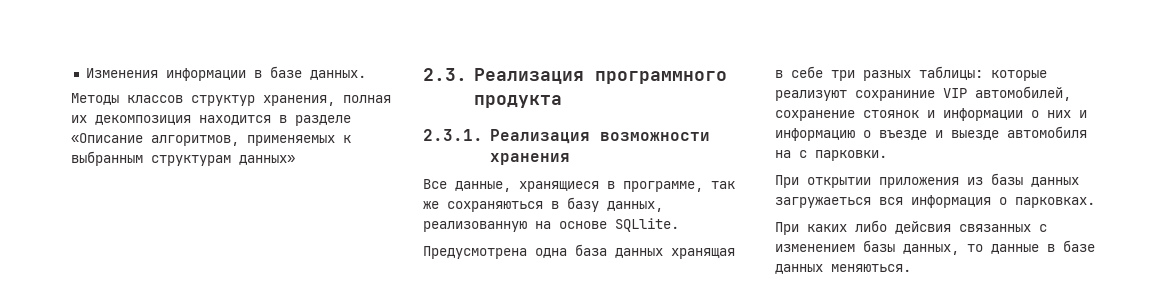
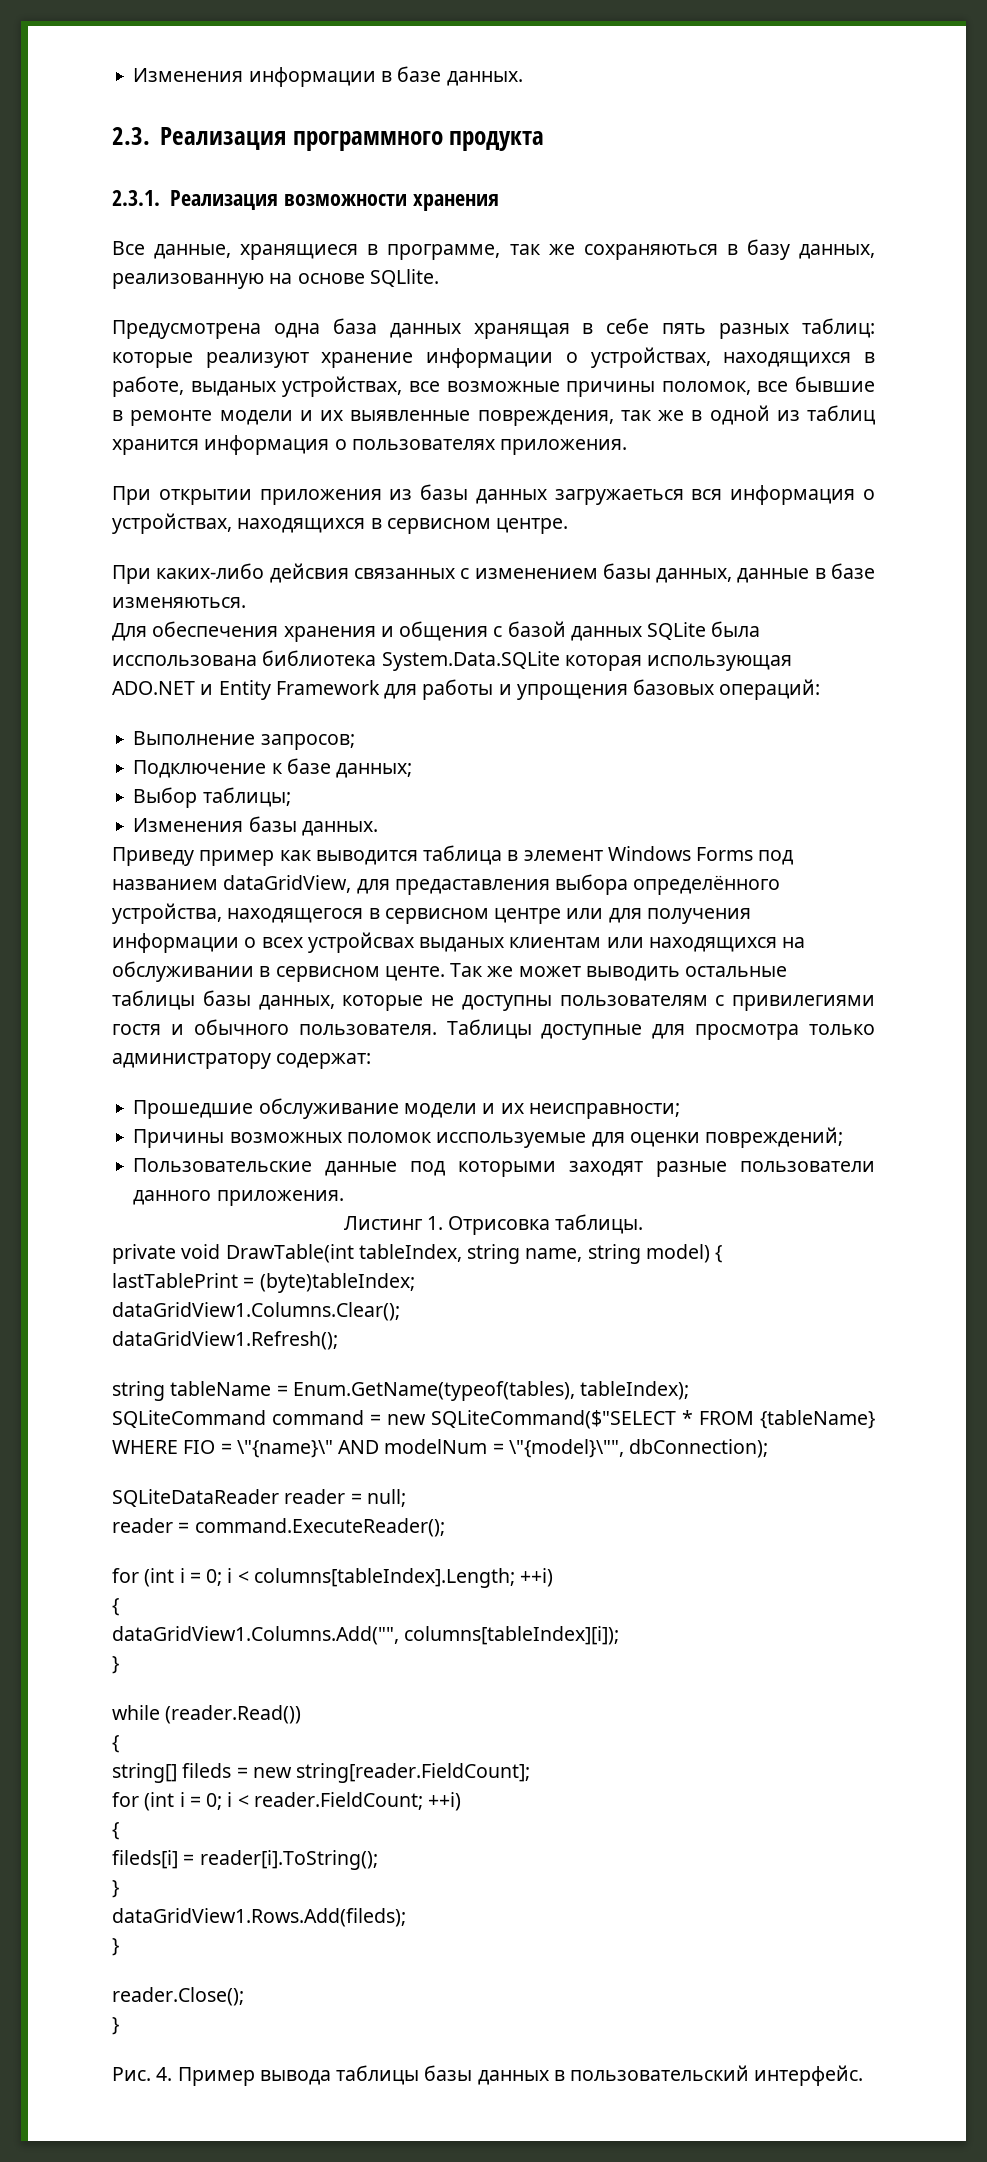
[71,93,391,106] [71,115,351,126] [71,133,351,146] [71,151,295,166] // Методы классов структур хранения, полная их декомпозиция находится в разделе «Описание алгоритмов, применяемых к выбранным структурам данных» -> (523, 78) none
[831,66,1047,81] [775,86,1071,101] [775,108,1087,121] [775,126,1087,141] [775,150,887,161] три разных таблицы: которые реализуют сохраниние VIP автомобилей, сохранение стоянок и информации о них и информацию о въезде и выезде автомобиля на с парковки. -> [662,318,876,339] [112,347,875,368] [112,376,875,397] [112,405,875,426] [112,435,628,455] пять разных таблиц: которые реализуют хранение информации о устройствах, находящихся в работе, выданых устройствах, все возможные причины поломок, все бывшие в ремонте модели и их выявленные повреждения, так же в одной из таблиц хранится информация о пользователях приложения.
[1015,197,1095,208] [775,220,887,235] парковках. // При каких либо -> [112,513,569,534] [112,563,265,584] устройствах, находящихся в сервисном центре. // При каких-либо
[967,244,983,252] то -> (733, 575) none
[775,264,911,274] данных меняються. -> [112,597,246,608] [112,621,761,642] [112,650,793,671] [112,679,821,700] [133,731,355,750] [133,758,413,778] [133,787,291,808] [133,816,378,836] [112,845,794,866] [112,874,781,895] [112,903,751,924] [112,932,806,953] [112,961,788,982] [112,990,875,1011] [112,1019,875,1040] [112,1053,372,1069] [133,1098,680,1119] [133,1127,844,1148] [133,1158,875,1177] [133,1190,344,1206] [343,1214,644,1235] [112,1244,723,1264] [112,1273,415,1293] [112,1302,400,1321] [112,1331,338,1350] [112,1381,690,1401] [112,1410,875,1429] [112,1439,769,1458] [112,1489,406,1507] [112,1518,445,1537] [112,1568,554,1588] [112,1598,119,1616] [112,1626,620,1645] [112,1656,119,1674] [112,1705,302,1724] [112,1735,119,1753] [112,1763,531,1783] [112,1792,462,1811] [112,1822,119,1840] [112,1850,378,1870] [112,1880,119,1898] [112,1908,406,1927] [112,1938,119,1956] [112,1987,244,2006] [112,2017,119,2035] [112,2065,864,2086] изменяються. // Для обеспечения хранения и общения с базой данных SQLite была исспользована библиотека System.Data.SQLite которая использующая ADO.NET и Entity Framework для работы и упрощения базовых операций: // Выполнение запросов; // Подключение к базе данных; // Выбор таблицы; // Изменения базы данных. // Приведу пример как выводится таблица в элемент Windows Forms под названием dataGridView, для предаставления выбора определённого устройства, находящегося в сервисном центре или для получения информации о всех устройсвах выданых клиентам или находящихся на обслуживании в сервисном центе. Так же может выводить остальные таблицы базы данных, которые не доступны пользователям с привилегиями гостя и обычного пользователя. Таблицы доступные для просмотра только администратору содержат: // Прошедшие обслуживание модели и их неисправности; // Причины возможных поломок исспользуемые для оценки повреждений; // Пользовательские данные под которыми заходят разные пользователи данного приложения. // Листинг 1. Отрисовка таблицы. // private void DrawTable(int tableIndex, string name, string model) { // lastTablePrint = (byte)tableIndex; // dataGridView1.Columns.Clear(); // dataGridView1.Refresh(); // string tableName = Enum.GetName(typeof(tables), tableIndex); // SQLiteCommand command = new SQLiteCommand($"SELECT * FROM {tableName} WHERE FIO = \"{name}\" AND modelNum = \"{model}\"", dbConnection); // SQLiteDataReader reader = null; // reader = command.ExecuteReader(); // for (int i = 0; i < columns[tableIndex].Length; ++i) // { // dataGridView1.Columns.Add("", columns[tableIndex][i]); // } // while (reader.Read()) // { // string[] fileds = new string[reader.FieldCount]; // for (int i = 0; i < reader.FieldCount; ++i) // { // fileds[i] = reader[i].ToString(); // } // dataGridView1.Rows.Add(fileds); // } // reader.Close(); // } // Рис. 4. Пример вывода таблицы базы данных в пользовательский интерфейс.

